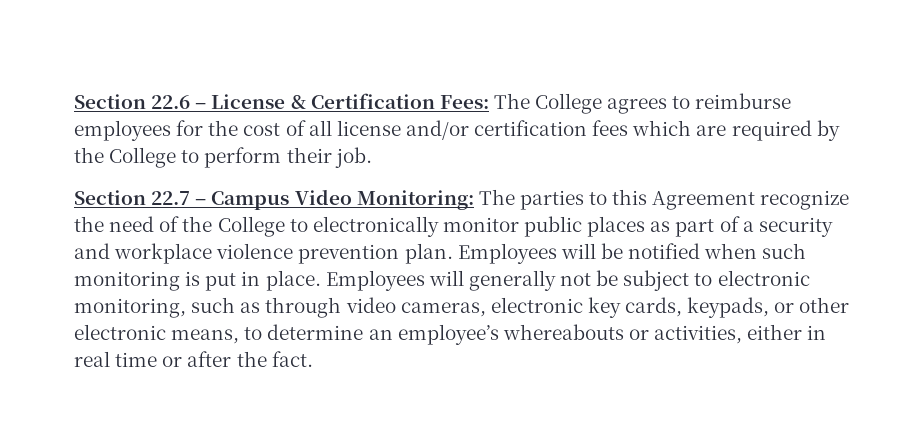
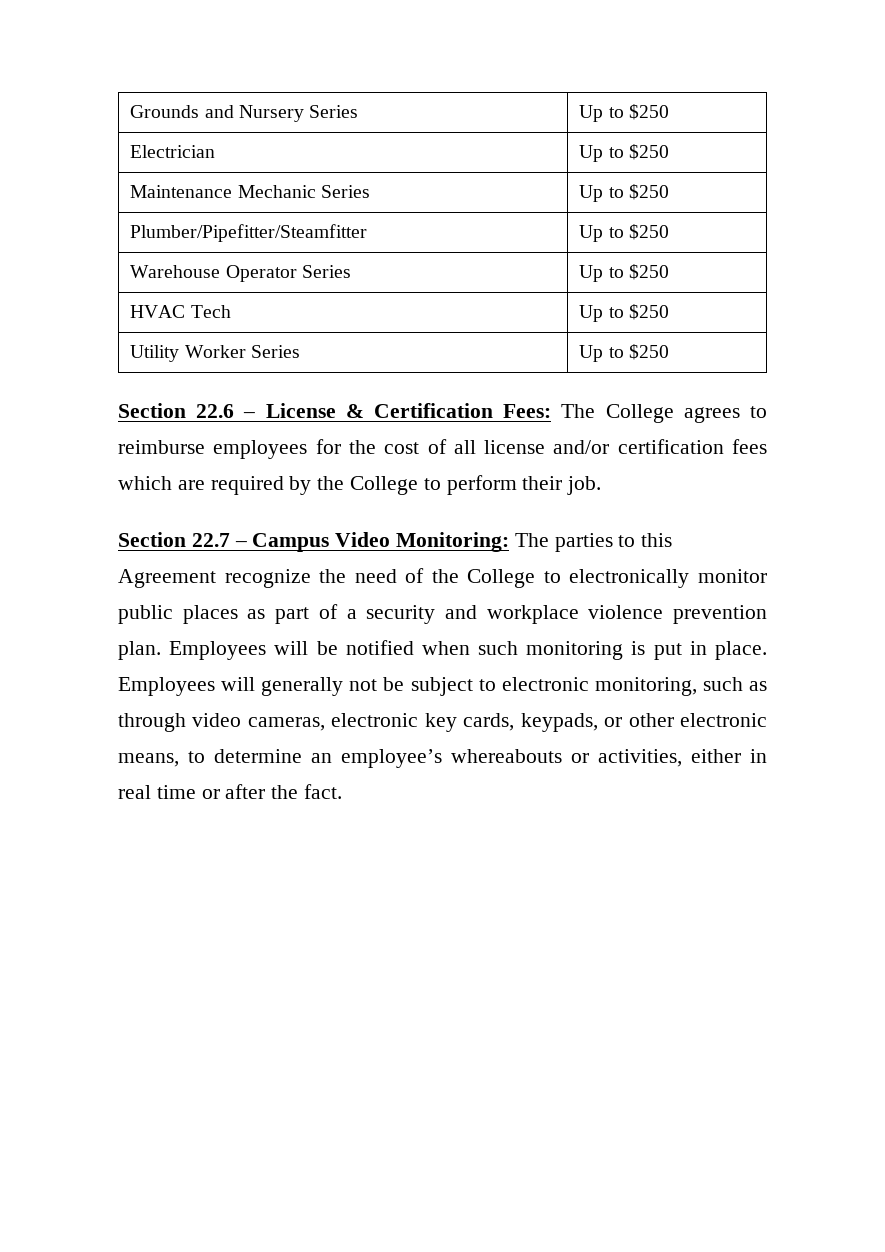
(74, 101) none -> [130,105,359,122] [579,104,669,122] [130,145,216,158] [579,144,669,162] [130,185,370,198] [579,184,669,202] [130,224,368,242] [579,224,669,242] [130,265,351,282] [579,264,669,282] [130,305,231,318] [579,304,669,322] [130,345,300,362] [579,344,669,362] Grounds and Nursery Series | Up to $250 // Electrician | Up to $250 // Maintenance Mechanic Series | Up to $250 // Plumber/Pipefitter/Steamfitter | Up to $250 // Warehouse Operator Series | Up to $250 // HVAC Tech | Up to $250 // Utility Worker Series | Up to $250 //

